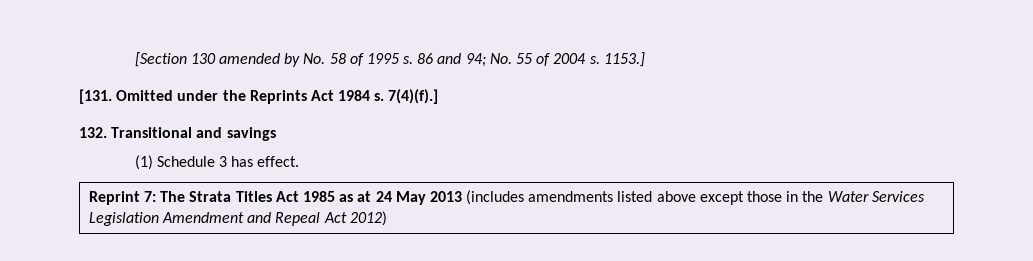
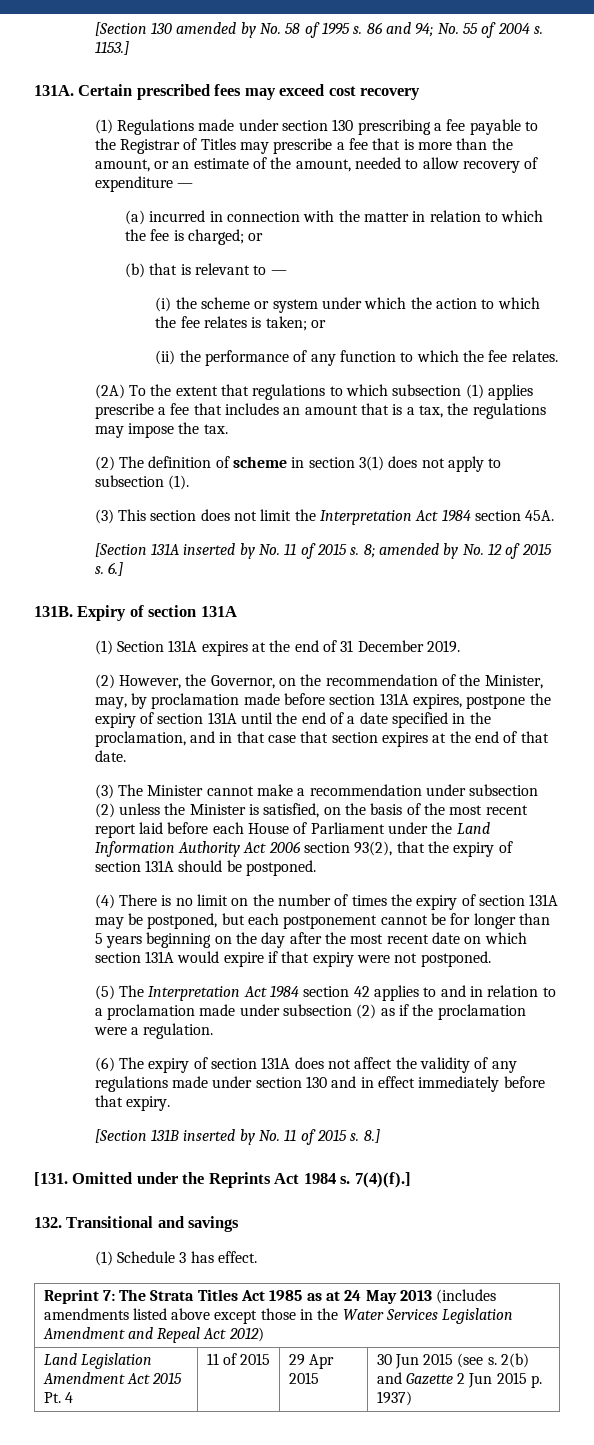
(645, 59) none -> [34,84,421,100] [94,119,538,135] [94,138,513,154] [94,157,539,173] [94,176,194,192] [125,210,544,225] [125,229,264,245] [125,263,287,278] [155,297,540,313] [155,316,326,331] [155,350,558,366] [94,384,533,400] [94,403,546,419] [94,422,228,438] [94,456,502,472] [94,475,190,490] [94,509,555,525] [94,543,552,559] [94,562,124,576] [34,605,237,621] [94,640,460,656] [94,674,543,689] [94,693,551,709] [94,712,491,728] [94,731,549,747] [94,750,126,762] [94,784,539,799] [94,803,528,818] [94,822,490,838] [94,841,513,857] [94,860,316,876] [94,894,559,910] [94,913,550,929] [94,932,527,948] [94,951,491,967] [94,985,556,1001] [94,1004,526,1020] [93,1023,214,1039] [94,1057,517,1073] [94,1076,545,1092] [94,1095,171,1111] [94,1129,380,1145] // 131A. Certain prescribed fees may exceed cost recovery // (1) Regulations made under section 130 prescribing a fee payable to the Registrar of Titles may prescribe a fee that is more than the amount, or an estimate of the amount, needed to allow recovery of expenditure — // (a) incurred in connection with the matter in relation to which the fee is charged; or // (b) that is relevant to — // (i) the scheme or system under which the action to which the fee relates is taken; or // (ii) the performance of any function to which the fee relates. // (2A) To the extent that regulations to which subsection (1) applies prescribe a fee that includes an amount that is a tax, the regulations may impose the tax. // (2) The definition of scheme in section 3(1) does not apply to subsection (1). // (3) This section does not limit the Interpretation Act 1984 section 45A. // [Section 131A inserted by No. 11 of 2015 s. 8; amended by No. 12 of 2015 s. 6.] // 131B. Expiry of section 131A // (1) Section 131A expires at the end of 31 December 2019. // (2) However, the Governor, on the recommendation of the Minister, may, by proclamation made before section 131A expires, postpone the expiry of section 131A until the end of a date specified in the proclamation, and in that case that section expires at the end of that date. // (3) The Minister cannot make a recommendation under subsection (2) unless the Minister is satisfied, on the basis of the most recent report laid before each House of Parliament under the Land Information Authority Act 2006 section 93(2), that the expiry of section 131A should be postponed. // (4) There is no limit on the number of times the expiry of section 131A may be postponed, but each postponement cannot be for longer than 5 years beginning on the day after the most recent date on which section 131A would expire if that expiry were not postponed. // (5) The Interpretation Act 1984 section 42 applies to and in relation to a proclamation made under subsection (2) as if the proclamation were a regulation. // (6) The expiry of section 131A does not affect the validity of any regulations made under section 130 and in effect immediately before that expiry. // [Section 131B inserted by No. 11 of 2015 s. 8.]
(387, 218) none -> [43,1353,152,1369] [42,1372,183,1384] [43,1392,73,1403] [206,1353,271,1365] [288,1354,334,1369] [288,1372,319,1384] [376,1353,530,1369] [376,1372,543,1388] [376,1391,412,1406] // Land Legislation Amendment Act 2015 Pt. 4 | 11 of 2015 | 29 Apr 2015 | 30 Jun 2015 (see s. 2(b) and Gazette 2 Jun 2015 p. 1937)

